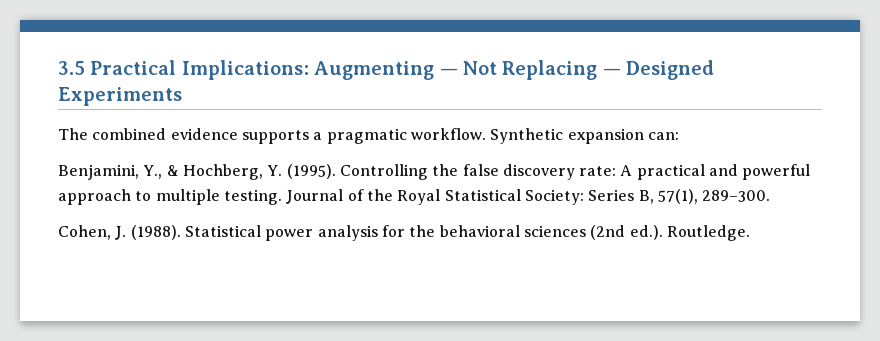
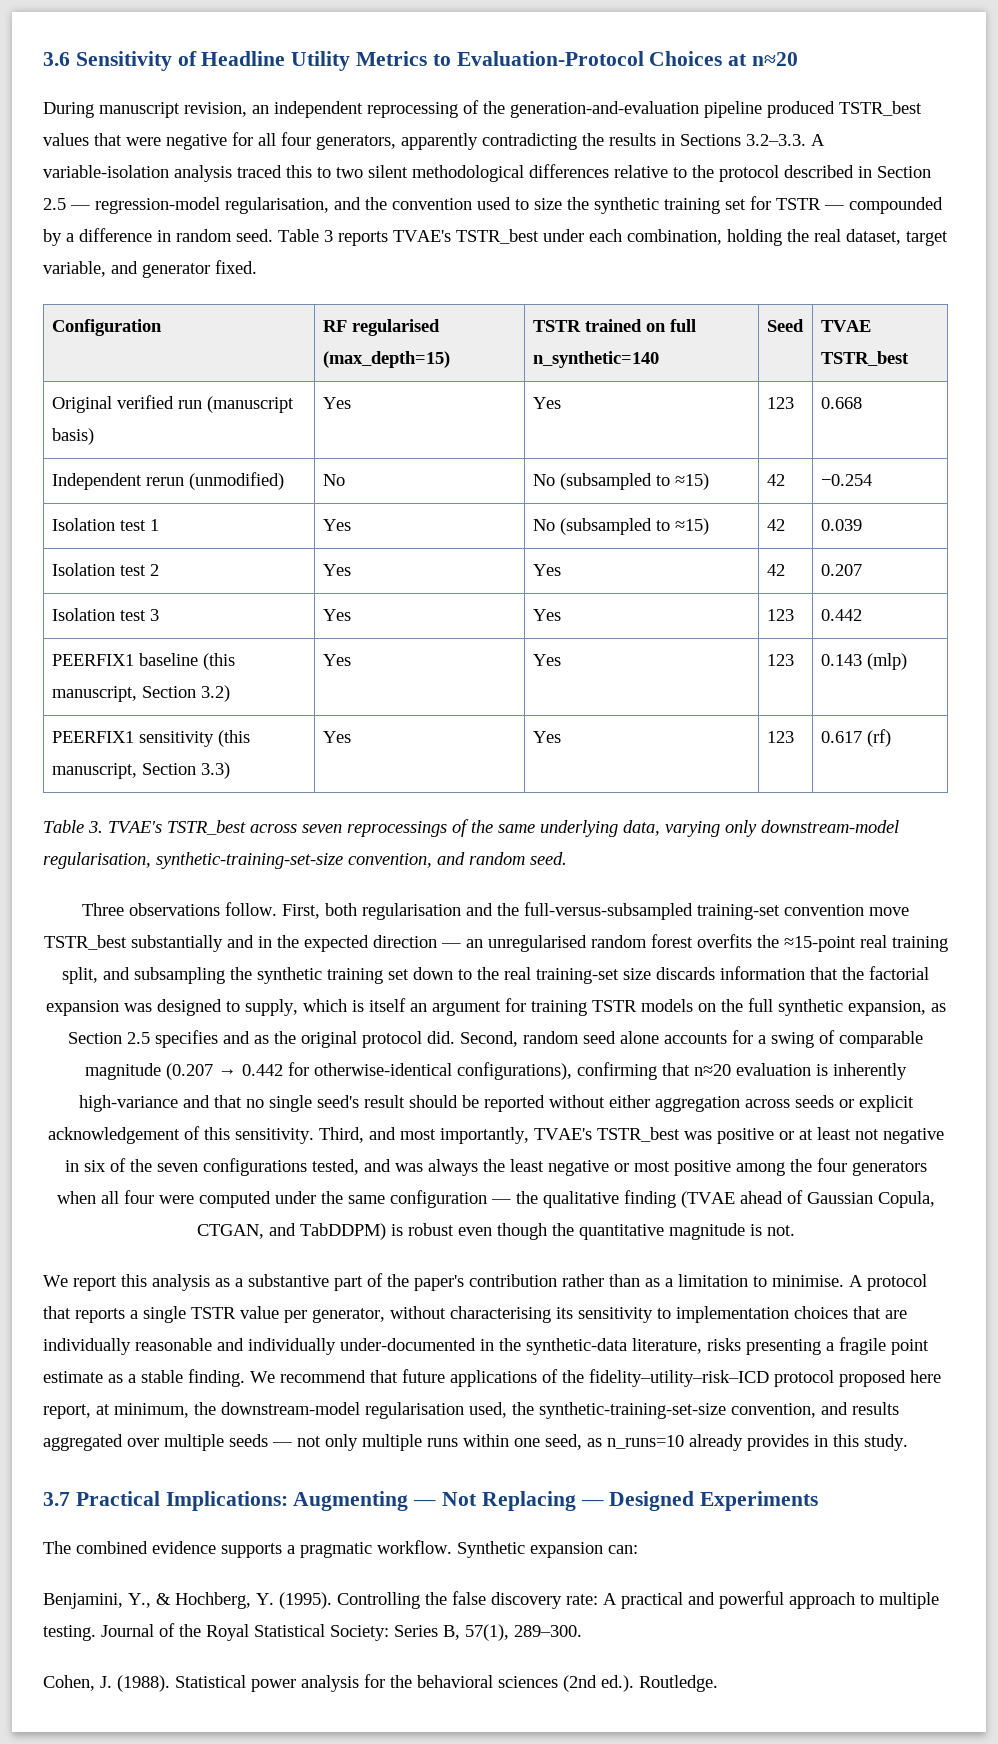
[58,61,85,75] 3.5 -> [43,51,799,71] [43,100,922,118] [43,132,825,150] [43,164,931,182] [43,196,943,214] [43,228,948,246] [43,260,257,278] [51,319,162,336] [322,319,440,336] [322,351,450,368] [532,319,696,332] [532,351,659,368] [766,319,804,332] [820,320,871,332] [820,351,909,366] [51,395,294,413] [51,428,94,445] [322,397,351,409] [532,397,561,409] [766,397,794,409] [820,397,862,409] [51,472,284,490] [322,474,345,486] [532,473,709,490] [766,474,785,486] [820,474,872,486] [51,518,159,531] [322,519,351,531] [532,518,709,535] [766,519,785,531] [820,519,862,531] [51,563,159,576] [322,564,351,576] [532,564,561,576] [766,564,785,576] [820,564,862,576] [51,608,159,621] [322,609,351,621] [532,609,561,621] [766,609,794,621] [820,609,862,621] [51,653,235,670] [51,685,230,702] [322,654,351,666] [532,654,561,666] [766,654,794,666] [820,653,907,670] [51,730,250,747] [51,762,230,779] [322,731,351,743] [532,731,561,743] [766,731,794,743] [820,729,891,747] [43,819,899,837] [43,852,567,869] [82,902,909,920] [43,934,948,952] [62,966,929,984] [45,998,946,1016] [68,1030,923,1048] [85,1062,907,1080] [78,1095,914,1112] [47,1126,944,1144] [64,1158,927,1176] [56,1190,935,1208] [196,1223,795,1240] [43,1273,927,1291] [43,1306,907,1323] [43,1337,929,1355] [43,1369,941,1387] [43,1402,899,1419] [43,1434,908,1451] [43,1492,70,1506] 3.6 Sensitivity of Headline Utility Metrics to Evaluation-Protocol Choices at n≈20 // During manuscript revision, an independent reprocessing of the generation-and-evaluation pipeline produced TSTR_best values that were negative for all four generators, apparently contradicting the results in Sections 3.2–3.3. A variable-isolation analysis traced this to two silent methodological differences relative to the protocol described in Section 2.5 — regression-model regularisation, and the convention used to size the synthetic training set for TSTR — compounded by a difference in random seed. Table 3 reports TVAE's TSTR_best under each combination, holding the real dataset, target variable, and generator fixed. // Configuration | RF regularised (max_depth=15) | TSTR trained on full n_synthetic=140 | Seed | TVAE TSTR_best // Original verified run (manuscript basis) | Yes | Yes | 123 | 0.668 // Independent rerun (unmodified) | No | No (subsampled to ≈15) | 42 | −0.254 // Isolation test 1 | Yes | No (subsampled to ≈15) | 42 | 0.039 // Isolation test 2 | Yes | Yes | 42 | 0.207 // Isolation test 3 | Yes | Yes | 123 | 0.442 // PEERFIX1 baseline (this manuscript, Section 3.2) | Yes | Yes | 123 | 0.143 (mlp) // PEERFIX1 sensitivity (this manuscript, Section 3.3) | Yes | Yes | 123 | 0.617 (rf) // Table 3. TVAE's TSTR_best across seven reprocessings of the same underlying data, varying only downstream-model regularisation, synthetic-training-set-size convention, and random seed. // Three observations follow. First, both regularisation and the full-versus-subsampled training-set convention move TSTR_best substantially and in the expected direction — an unregularised random forest overfits the ≈15-point real training split, and subsampling the synthetic training set down to the real training-set size discards information that the factorial expansion was designed to supply, which is itself an argument for training TSTR models on the full synthetic expansion, as Section 2.5 specifies and as the original protocol did. Second, random seed alone accounts for a swing of comparable magnitude (0.207 → 0.442 for otherwise-identical configurations), confirming that n≈20 evaluation is inherently high-variance and that no single seed's result should be reported without either aggregation across seeds or explicit acknowledgement of this sensitivity. Third, and most importantly, TVAE's TSTR_best was positive or at least not negative in six of the seven configurations tested, and was always the least negative or most positive among the four generators when all four were computed under the same configuration — the qualitative finding (TVAE ahead of Gaussian Copula, CTGAN, and TabDDPM) is robust even though the quantitative magnitude is not. // We report this analysis as a substantive part of the paper's contribution rather than as a limitation to minimise. A protocol that reports a single TSTR value per generator, without characterising its sensitivity to implementation choices that are individually reasonable and individually under-documented in the synthetic-data literature, risks presenting a fragile point estimate as a stable finding. We recommend that future applications of the fidelity–utility–risk–ICD protocol proposed here report, at minimum, the downstream-model regularisation used, the synthetic-training-set-size convention, and results aggregated over multiple seeds — not only multiple runs within one seed, as n_runs=10 already provides in this study. // 3.7

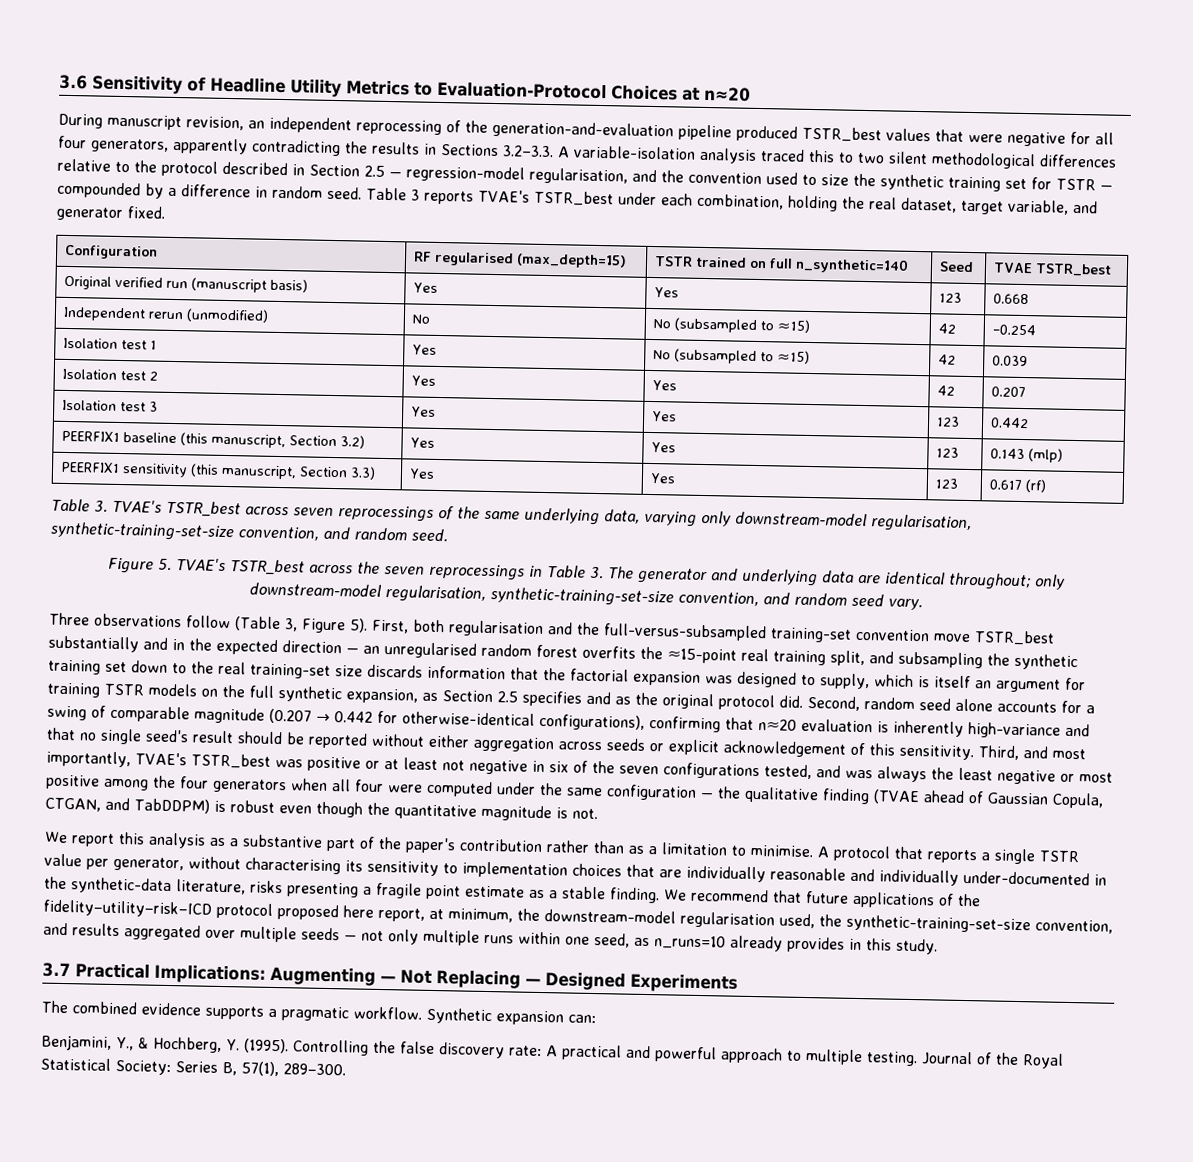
[82,902,277,916] Three observations follow. -> [108,557,1066,591] [248,582,923,611] [49,612,368,634] Figure 5. TVAE's TSTR_best across the seven reprocessings in Table 3. The generator and underlying data are identical throughout; only downstream-model regularisation, synthetic-training-set-size convention, and random seed vary. // Three observations follow (Table 3, Figure 5).
[43,1674,718,1692] // Cohen, J. (1988). Statistical power analysis for the behavioral sciences (2nd ed.). Routledge. -> (346, 1069) none

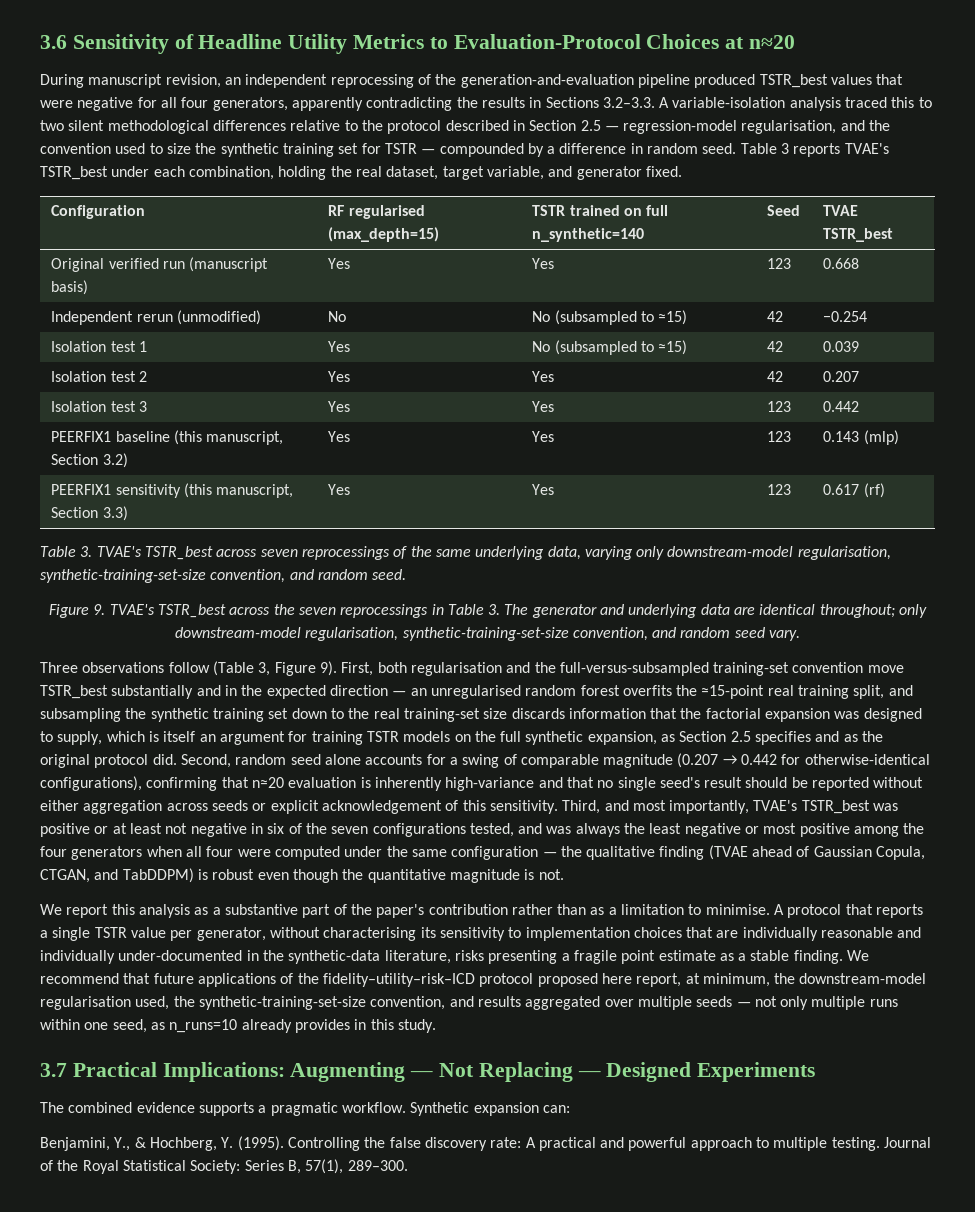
[158,558,173,571] 5. -> [93,604,106,615] 9.
[348,618,368,633] 5). -> [319,661,337,676] 9).

